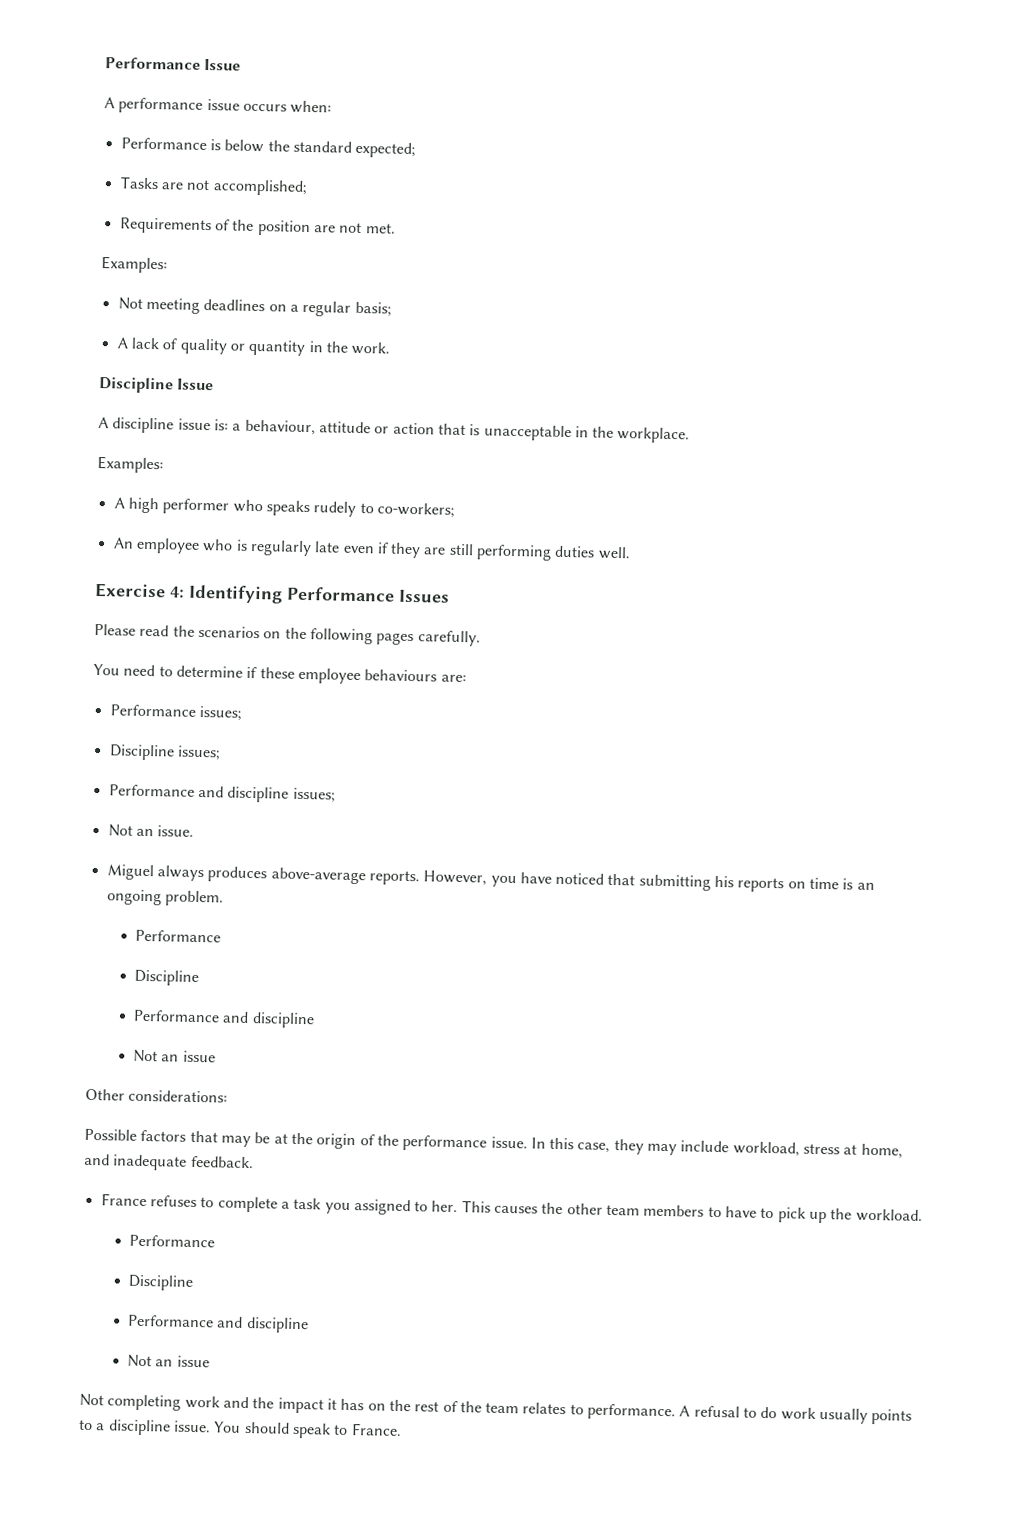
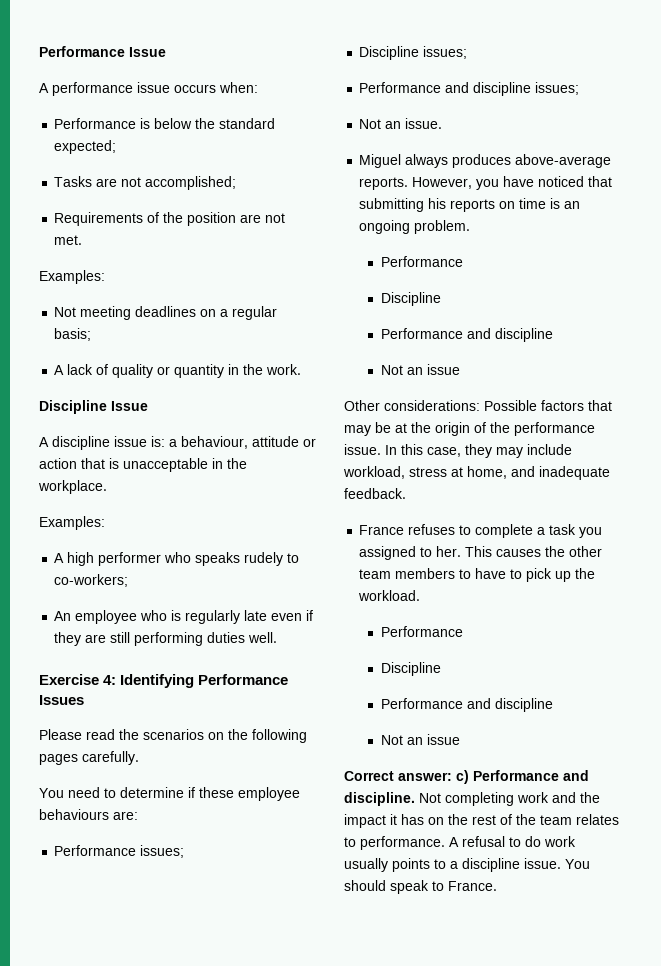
(229, 1096) // -> (480, 405) none
(210, 1361) none -> [344,770,589,784] [344,792,415,806] Correct answer: c) Performance and discipline.

